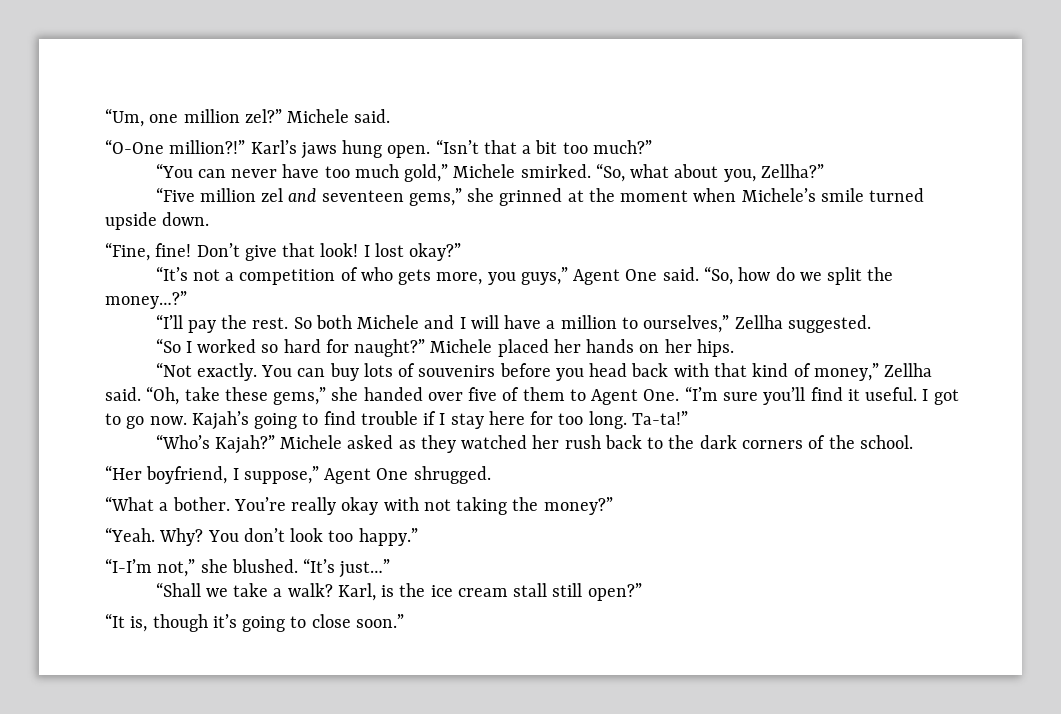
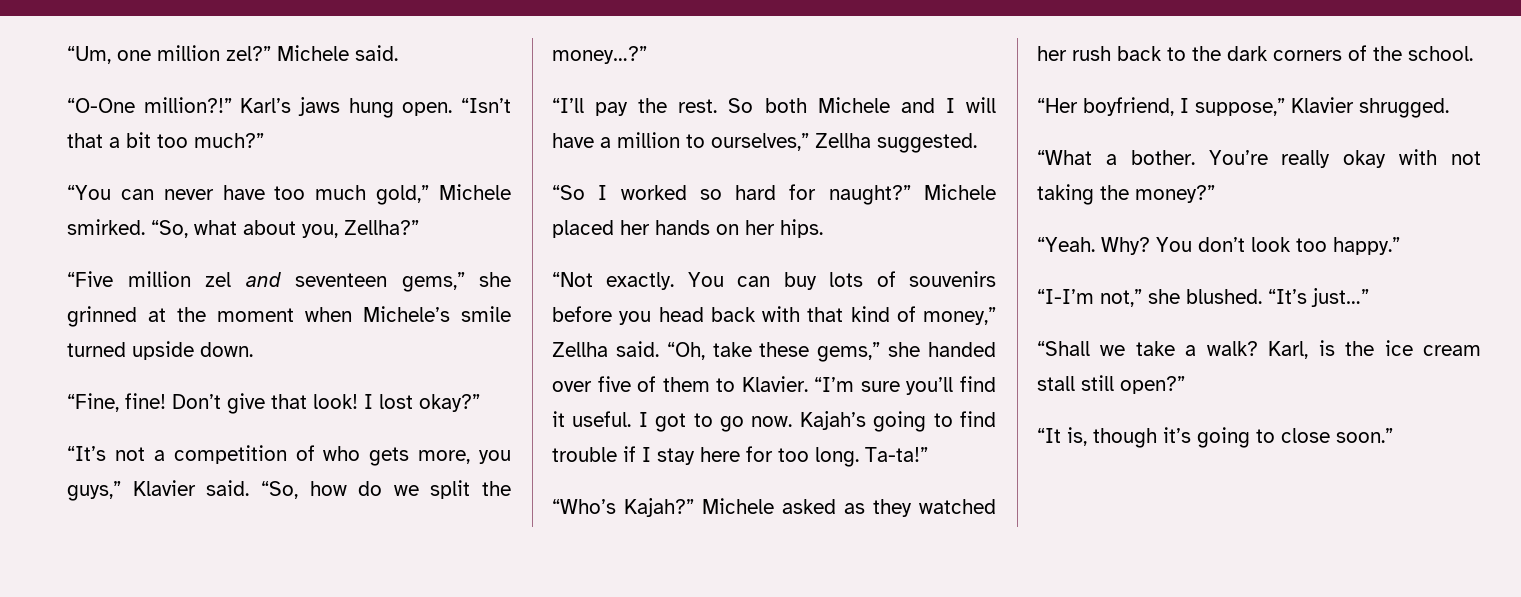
[573,269,658,285] Agent One -> [132,480,196,496] Klavier
[591,389,680,405] Agent One. -> [741,376,808,392] Klavier.
[324,468,409,484] Agent One -> [1291,97,1354,113] Klavier

